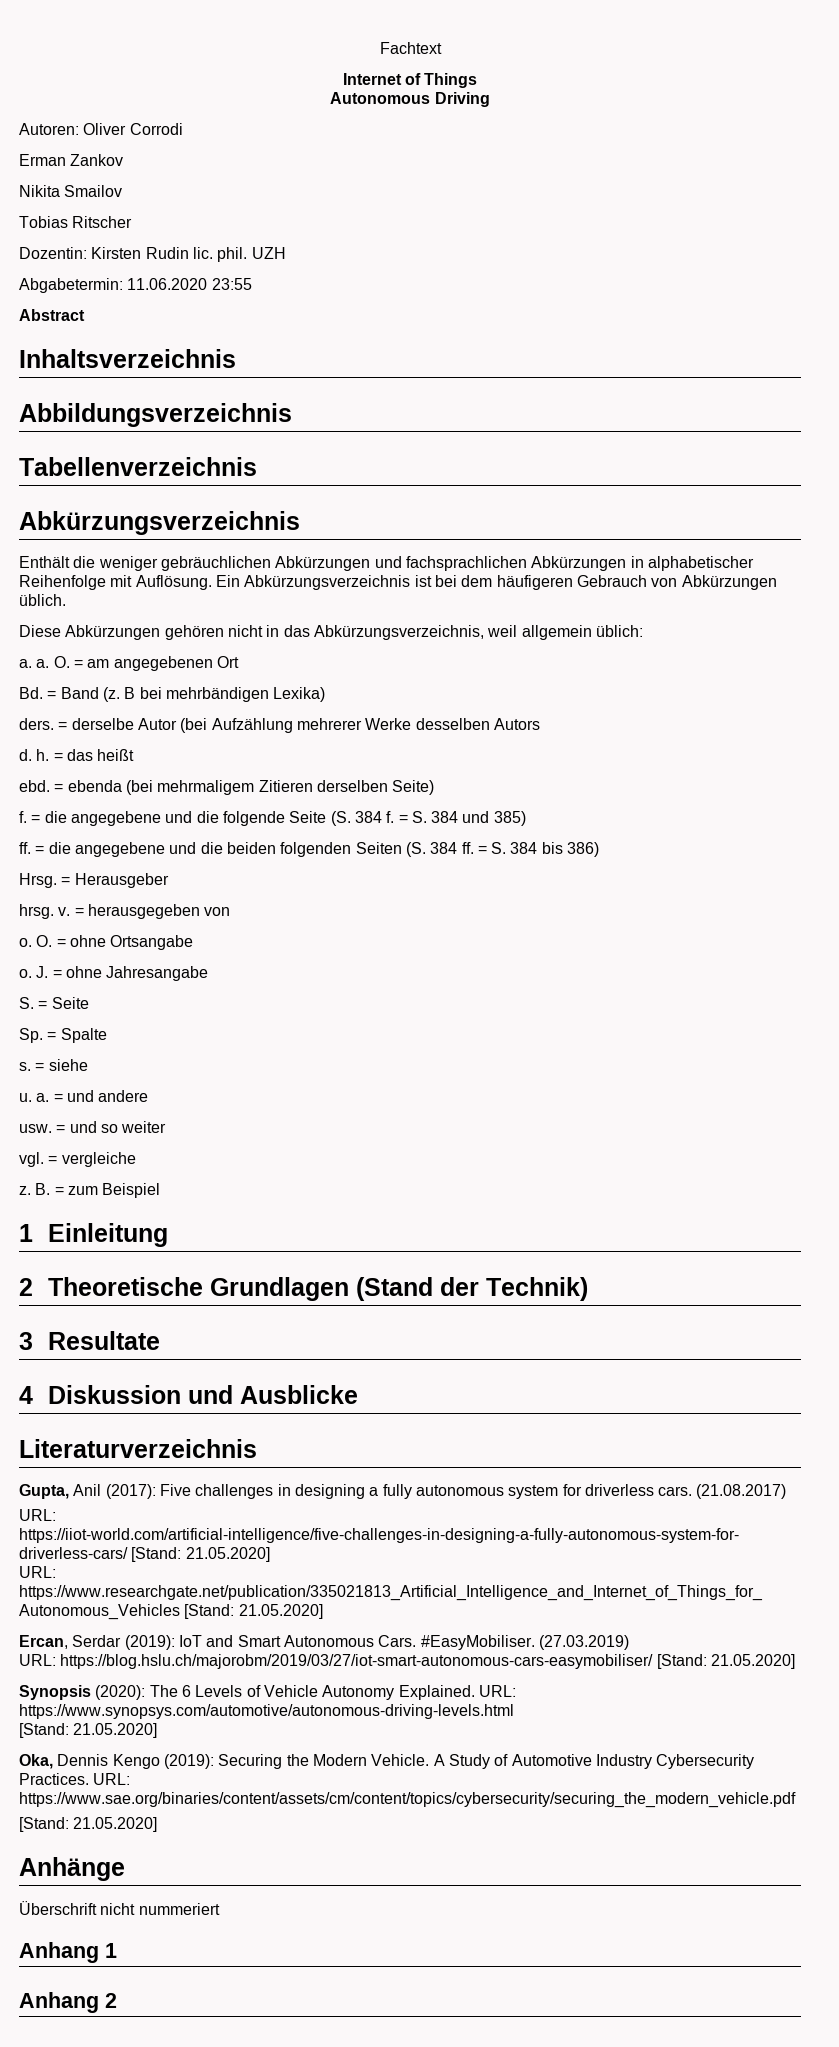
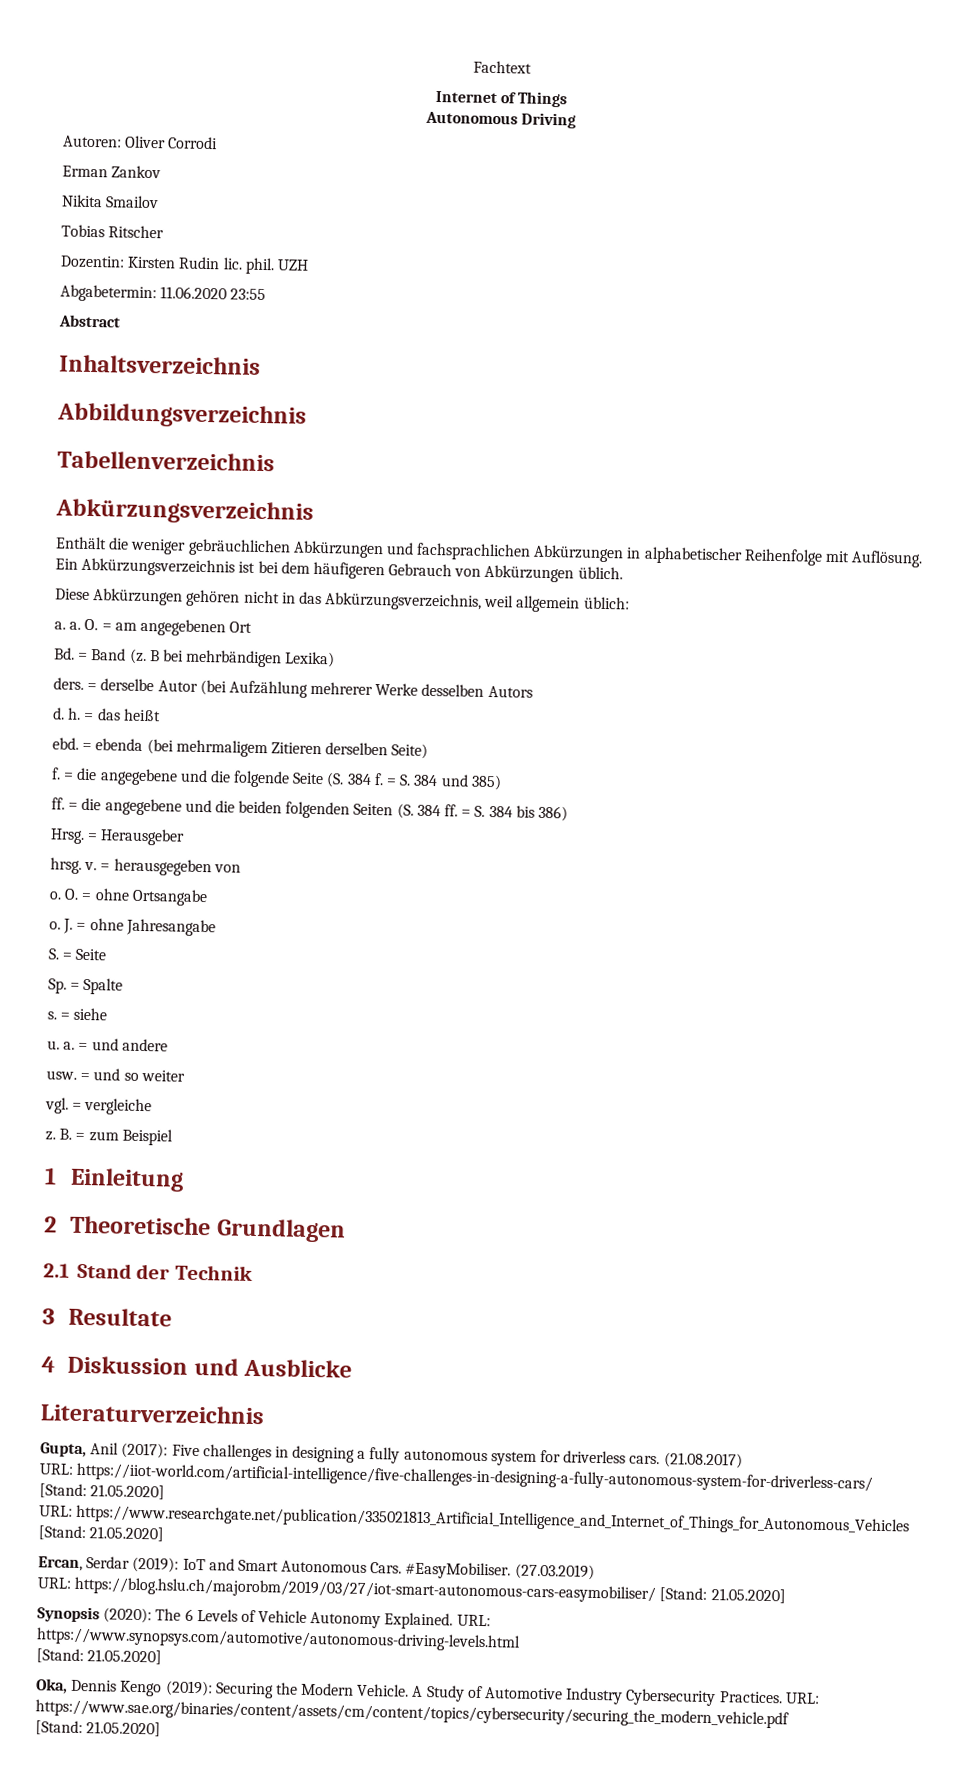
[355,1277,588,1301] (Stand der Technik) -> [43,1262,254,1281] // 2.1 Stand der Technik
[19,1857,125,1881] [19,1901,220,1915] [19,1942,117,1963] [19,1992,117,2013] // Anhänge // Überschrift nicht nummeriert // Anhang 1 // Anhang 2 -> (162, 1729) none

